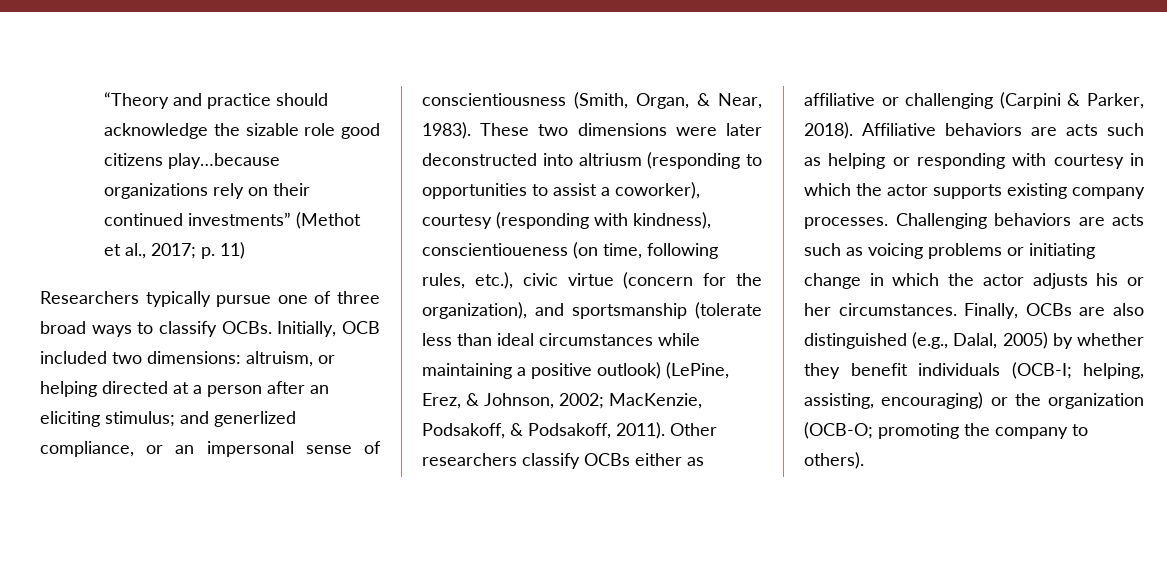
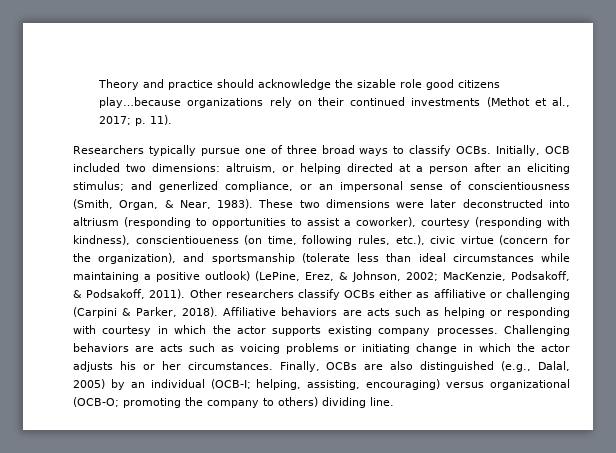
[104,92,170,109] “Theory -> [98,79,140,90] Theory
[188,212,292,226] investments” -> [411,98,481,106] investments
[220,242,246,259] 11) -> [150,115,173,125] 11).
[1077,333,1144,346] [804,363,1000,379] whether they benefit individuals -> [130,379,205,388] an individual
[990,393,1144,409] or the organization -> [446,379,570,390] versus organizational
[804,452,864,469] others). -> [278,397,394,408] others) dividing line.

